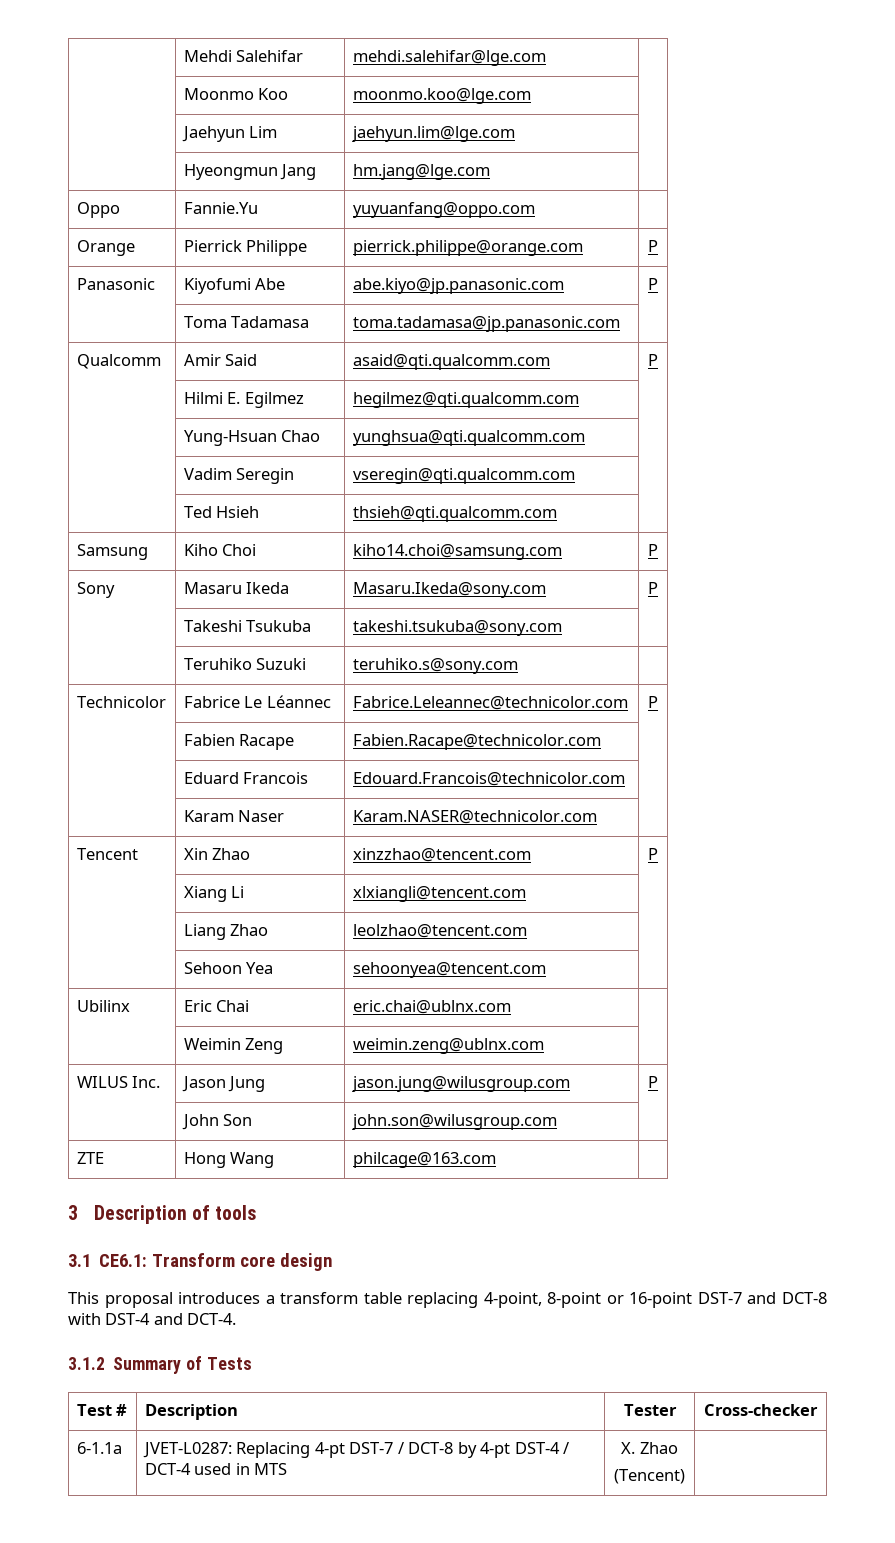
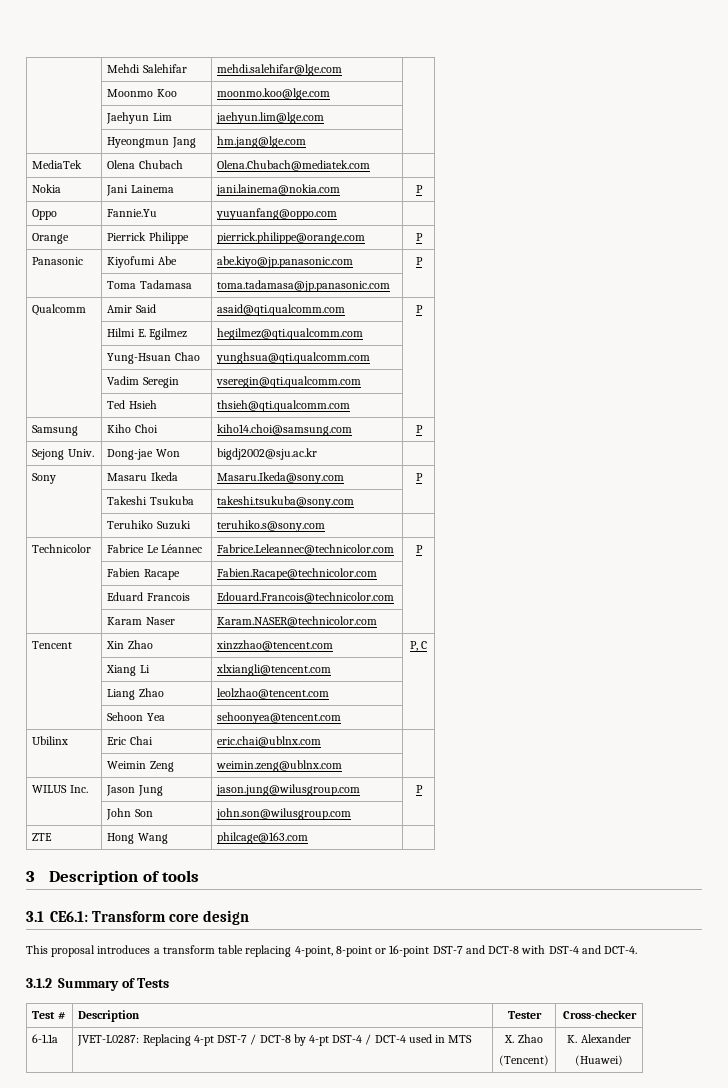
(490, 172) none -> [32,160,83,169] [107,160,183,169] [217,160,371,171] [32,184,62,193] [106,185,174,196] [216,184,341,196] [415,185,423,193] // MediaTek | Olena Chubach | Olena.Chubach@mediatek.com | // Nokia | Jani Lainema | jani.lainema@nokia.com | P
(658, 550) none -> [32,449,94,460] [107,449,180,460] [217,448,318,460] // Sejong Univ. | Dong-jae Won | bigdj2002@sju.ac.kr |
[648,848,658,860] P -> [409,641,428,651] P, C
(685, 1476) none -> [567,1034,631,1043] [575,1055,623,1066] K. Alexander // (Huawei)

